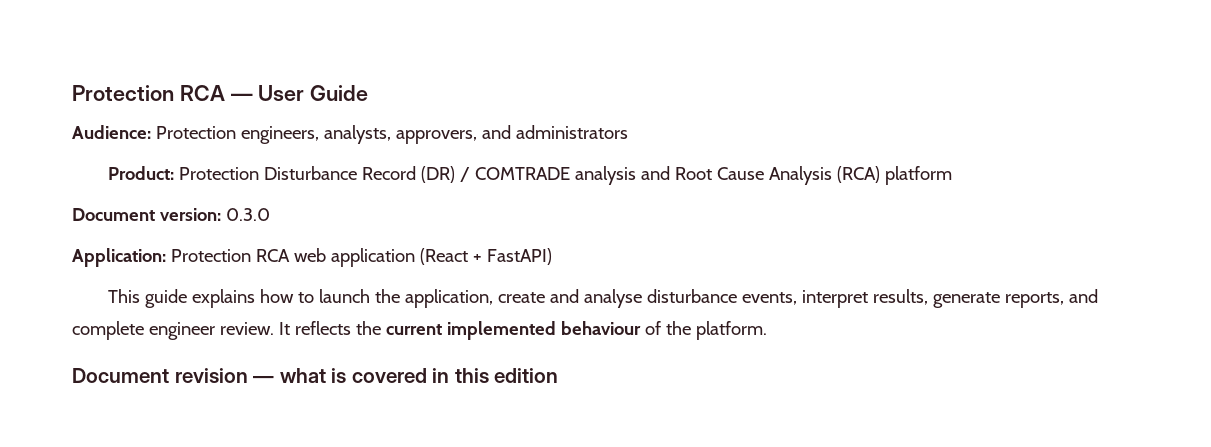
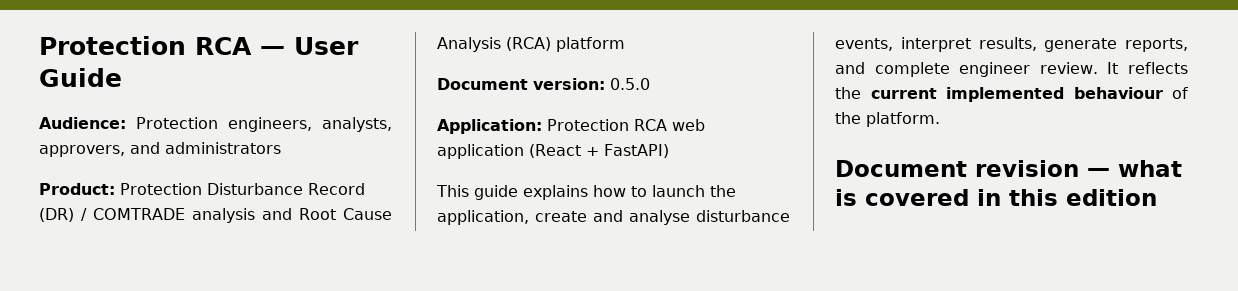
[225,208,270,221] 0.3.0 -> [610,78,650,90] 0.5.0

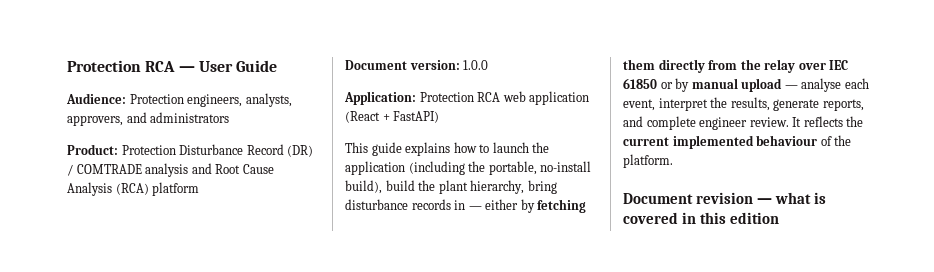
[610,78,650,90] 0.5.0 -> [463,60,489,70] 1.0.0
[437,210,790,225] [835,37,971,52] application, create and analyse disturbance events, interpret -> [345,161,592,175] [345,180,557,194] [345,199,587,213] [623,59,849,73] [623,78,869,92] [623,97,728,111] application (including the portable, no-install build), build the plant hierarchy, bring disturbance records in — either by fetching them directly from the relay over IEC 61850 or by manual upload — analyse each event, interpret the

